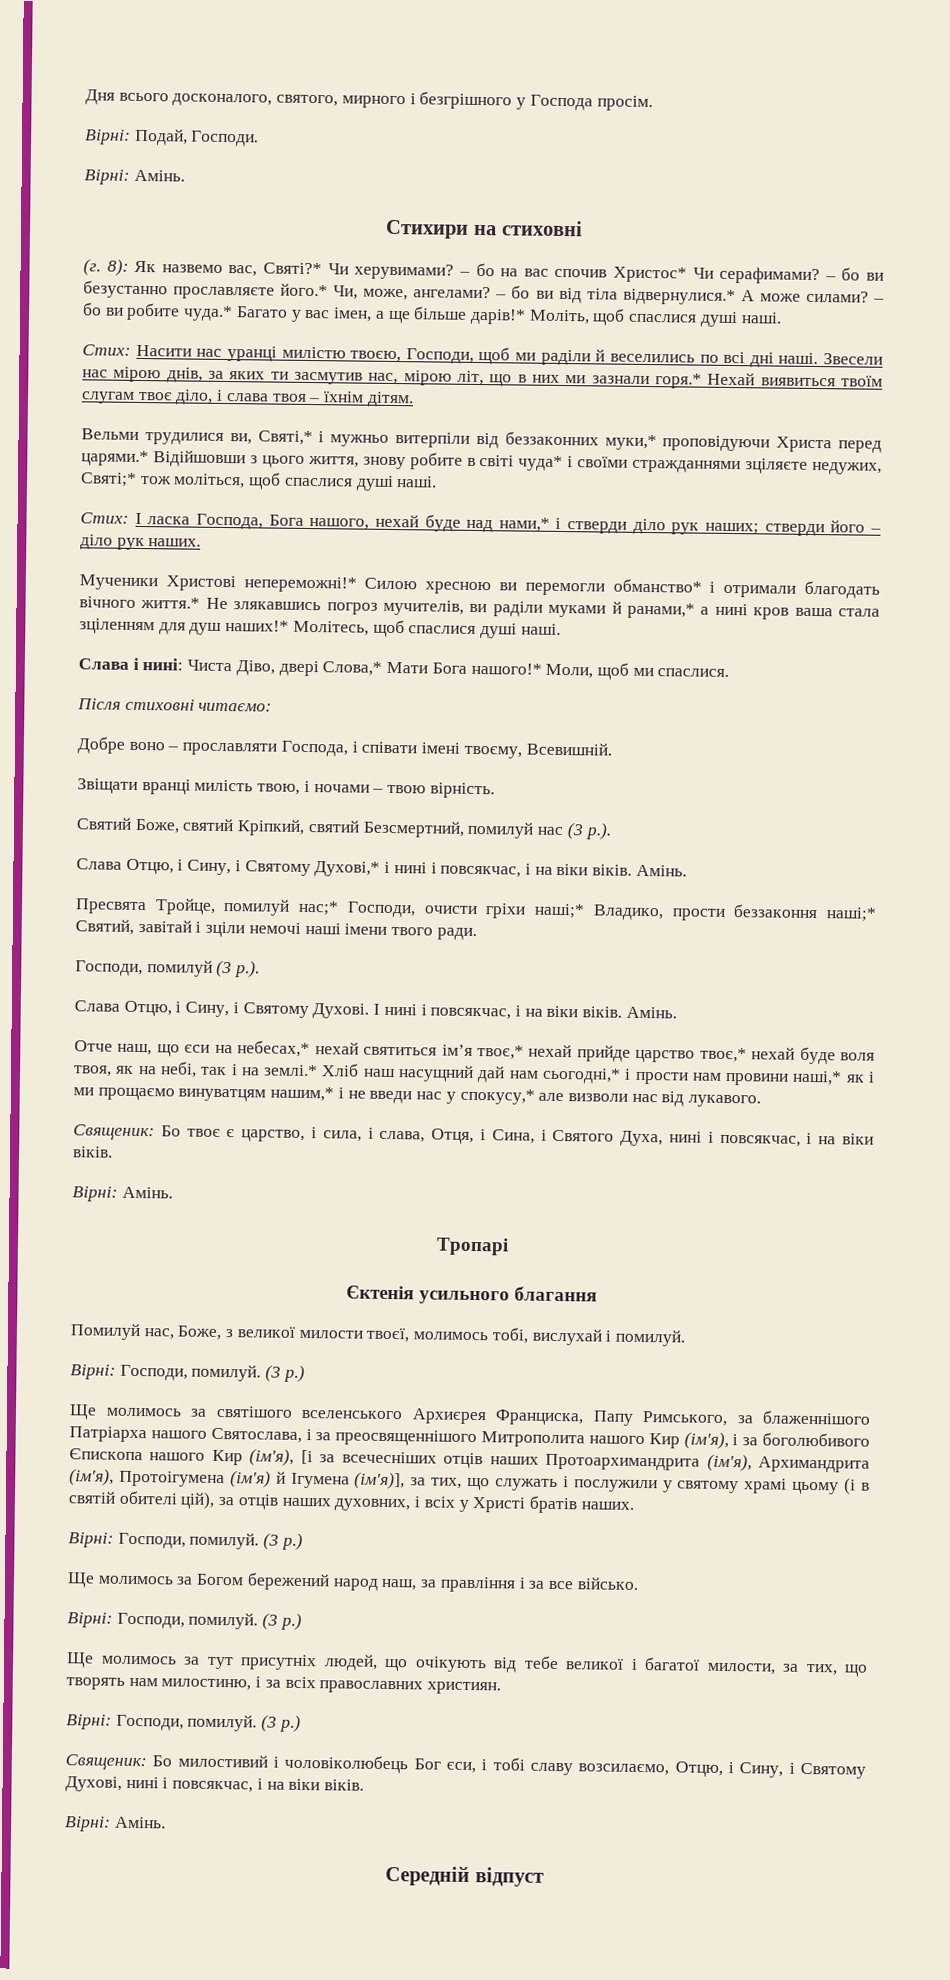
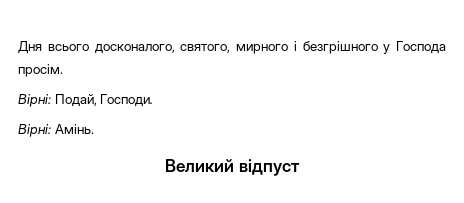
[385,219,583,239] [83,258,884,285] [83,280,885,306] [82,302,782,328] [82,344,883,368] [82,366,883,389] [81,389,414,408] [81,428,883,453] [81,450,883,475] [80,472,438,491] [80,512,881,537] [80,534,202,551] [79,574,880,599] [79,596,880,620] [79,618,561,639] [78,657,730,680] [77,698,273,712] [77,736,612,759] [77,778,495,799] [76,817,611,840] [76,858,687,878] [75,898,878,922] [75,919,477,941] [75,959,261,978] [74,1000,677,1020] [74,1040,875,1065] [73,1061,875,1086] [73,1086,762,1108] [73,1124,874,1147] [72,1146,113,1158] [72,1186,173,1202] [435,1237,509,1256] [346,1285,597,1305] [70,1323,685,1347] [70,1364,305,1383] [69,1404,871,1427] [69,1426,871,1450] [69,1448,870,1473] [69,1468,870,1495] [68,1490,634,1514] [68,1532,303,1550] [67,1572,639,1593] [67,1612,302,1630] [66,1652,868,1677] [66,1676,502,1695] [66,1714,301,1732] [65,1754,867,1779] [65,1776,365,1793] [64,1816,166,1832] [385,1866,471,1887] Стихири на стиховні // (г. 8): Як назвемо вас, Святі?* Чи херувимами? – бо на вас спочив Христос* Чи серафимами? – бо ви безустанно прославляєте його.* Чи, може, ангелами? – бо ви від тіла відвернулися.* А може силами? – бо ви робите чуда.* Багато у вас імен, а ще більше дарів!* Моліть, щоб спаслися душі наші. // Стих: Насити нас уранці милістю твоєю, Господи, щоб ми раділи й веселились по всі дні наші. Звесели нас мірою днів, за яких ти засмутив нас, мірою літ, що в них ми зазнали горя.* Нехай виявиться твоїм слугам твоє діло, і слава твоя – їхнім дітям. // Вельми трудилися ви, Святі,* і мужньо витерпіли від беззаконних муки,* проповідуючи Христа перед царями.* Відійшовши з цього життя, знову робите в світі чуда* і своїми стражданнями зціляєте недужих, Святі;* тож моліться, щоб спаслися душі наші. // Стих: І ласка Господа, Бога нашого, нехай буде над нами,* і стверди діло рук наших; стверди його – діло рук наших. // Мученики Христові непереможні!* Силою хресною ви перемогли обманство* і отримали благодать вічного життя.* Не злякавшись погроз мучителів, ви раділи муками й ранами,* а нині кров ваша стала зціленням для душ наших!* Молітесь, щоб спаслися душі наші. // Слава і нині: Чиста Діво, двері Слова,* Мати Бога нашого!* Моли, щоб ми спаслися. // Після стиховні читаємо: // Добре воно – прославляти Господа, і співати імені твоєму, Всевишній. // Звіщати вранці милість твою, і ночами – твою вірність. // Святий Боже, святий Кріпкий, святий Безсмертний, помилуй нас (3 р.). // Слава Отцю, і Сину, і Святому Духові,* і нині і повсякчас, і на віки віків. Амінь. // Пресвята Тройце, помилуй нас;* Господи, очисти гріхи наші;* Владико, прости беззаконня наші;* Святий, завітай і зціли немочі наші імени твого ради. // Господи, помилуй (3 р.). // Слава Отцю, і Сину, і Святому Духові. І нині і повсякчас, і на віки віків. Амінь. // Отче наш, що єси на небесах,* нехай святиться ім’я твоє,* нехай прийде царство твоє,* нехай буде воля твоя, як на небі, так і на землі.* Хліб наш насущний дай нам сьогодні,* і прости нам провини наші,* як і ми прощаємо винуватцям нашим,* і не введи нас у спокусу,* але визволи нас від лукавого. // Священик: Бо твоє є царство, і сила, і слава, Отця, і Сина, і Святого Духа, нині і повсякчас, і на віки віків. // Вірні: Амінь. // Тропарі // Єктенія усильного благання // Помилуй нас, Боже, з великої милости твоєї, молимось тобі, вислухай і помилуй. // Вірні: Господи, помилуй. (3 р.) // Ще молимось за святішого вселенського Архиєрея Франциска, Папу Римського, за блаженнішого Патріарха нашого Святослава, і за преосвященнішого Митрополита нашого Кир (ім'я), і за боголюбивого Єпископа нашого Кир (ім'я), [і за всечесніших отців наших Протоархимандрита (ім'я), Архимандрита (ім'я), Протоігумена (ім'я) й Ігумена (ім'я)], за тих, що служать і послужили у святому храмі цьому (і в святій обителі цій), за отців наших духовних, і всіх у Христі братів наших. // Вірні: Господи, помилуй. (3 р.) // Ще молимось за Богом бережений народ наш, за правління і за все військо. // Вірні: Господи, помилуй. (3 р.) // Ще молимось за тут присутніх людей, що очікують від тебе великої і багатої милости, за тих, що творять нам милостиню, і за всіх православних християн. // Вірні: Господи, помилуй. (3 р.) // Священик: Бо милостивий і чоловіколюбець Бог єси, і тобі славу возсилаємо, Отцю, і Сину, і Святому Духові, нині і повсякчас, і на віки віків. // Вірні: Амінь. // Середній -> [165,159,235,172] Великий

